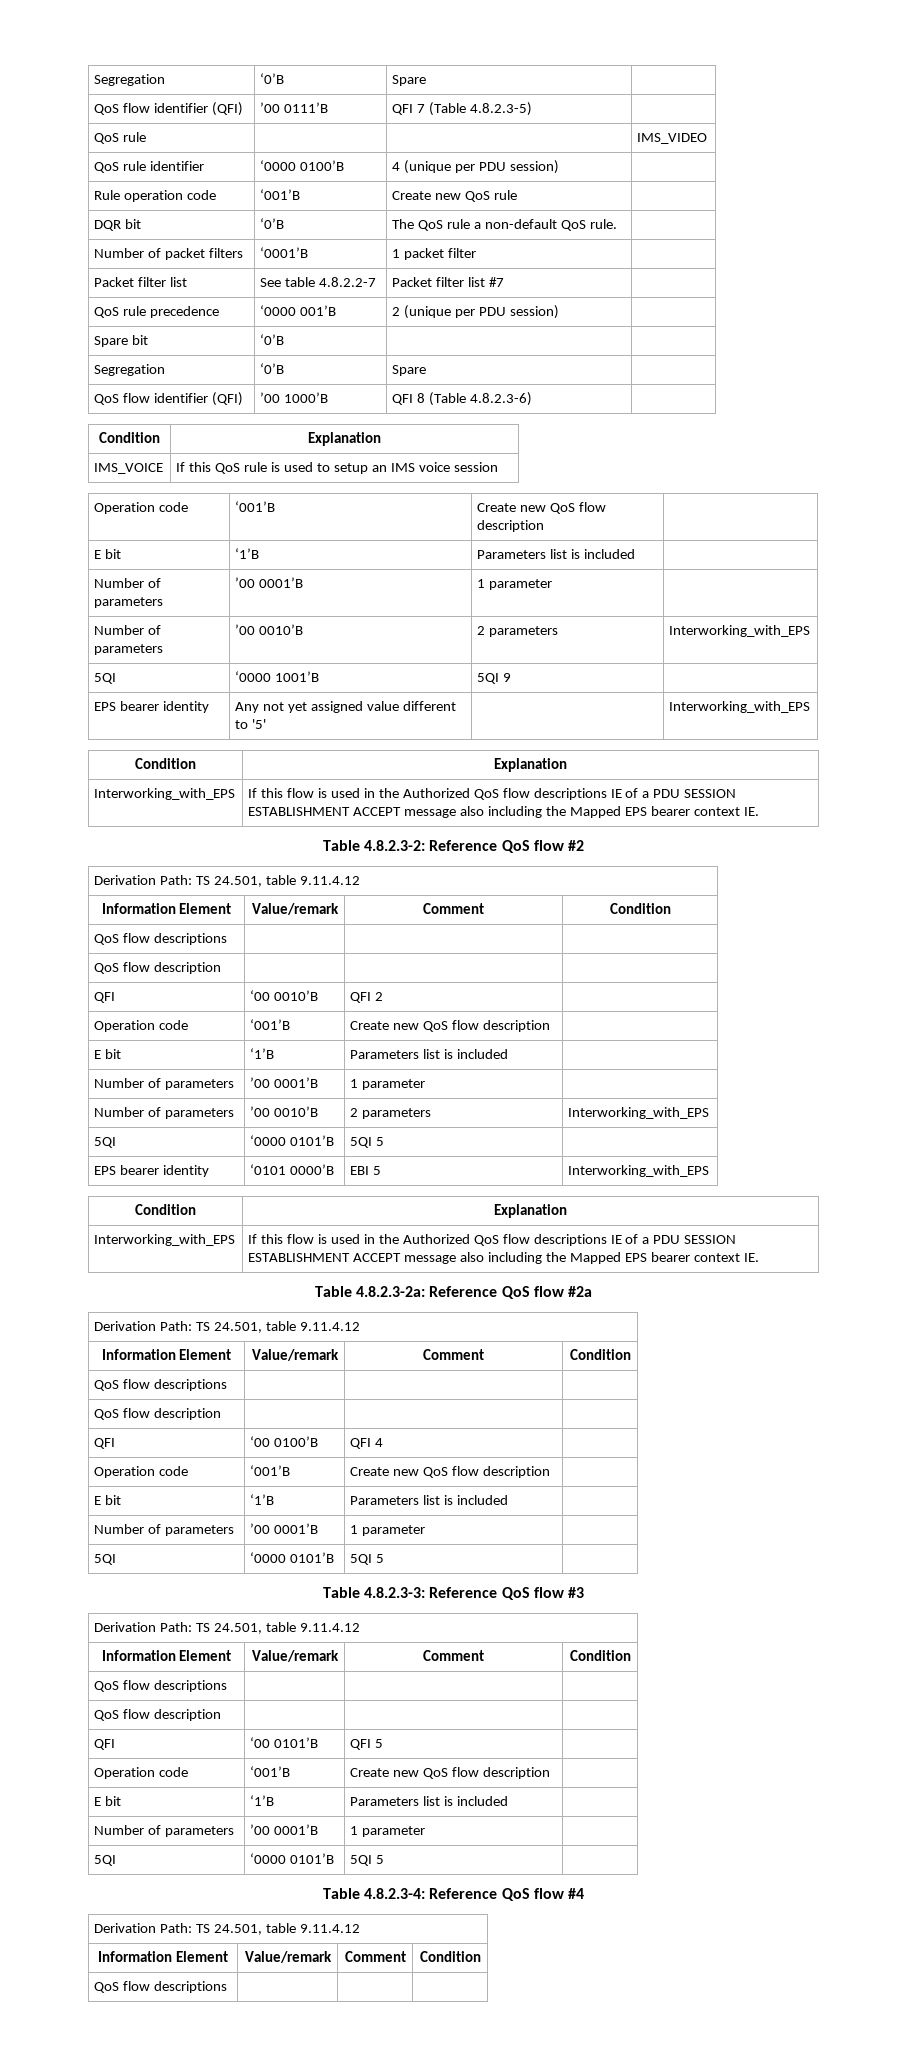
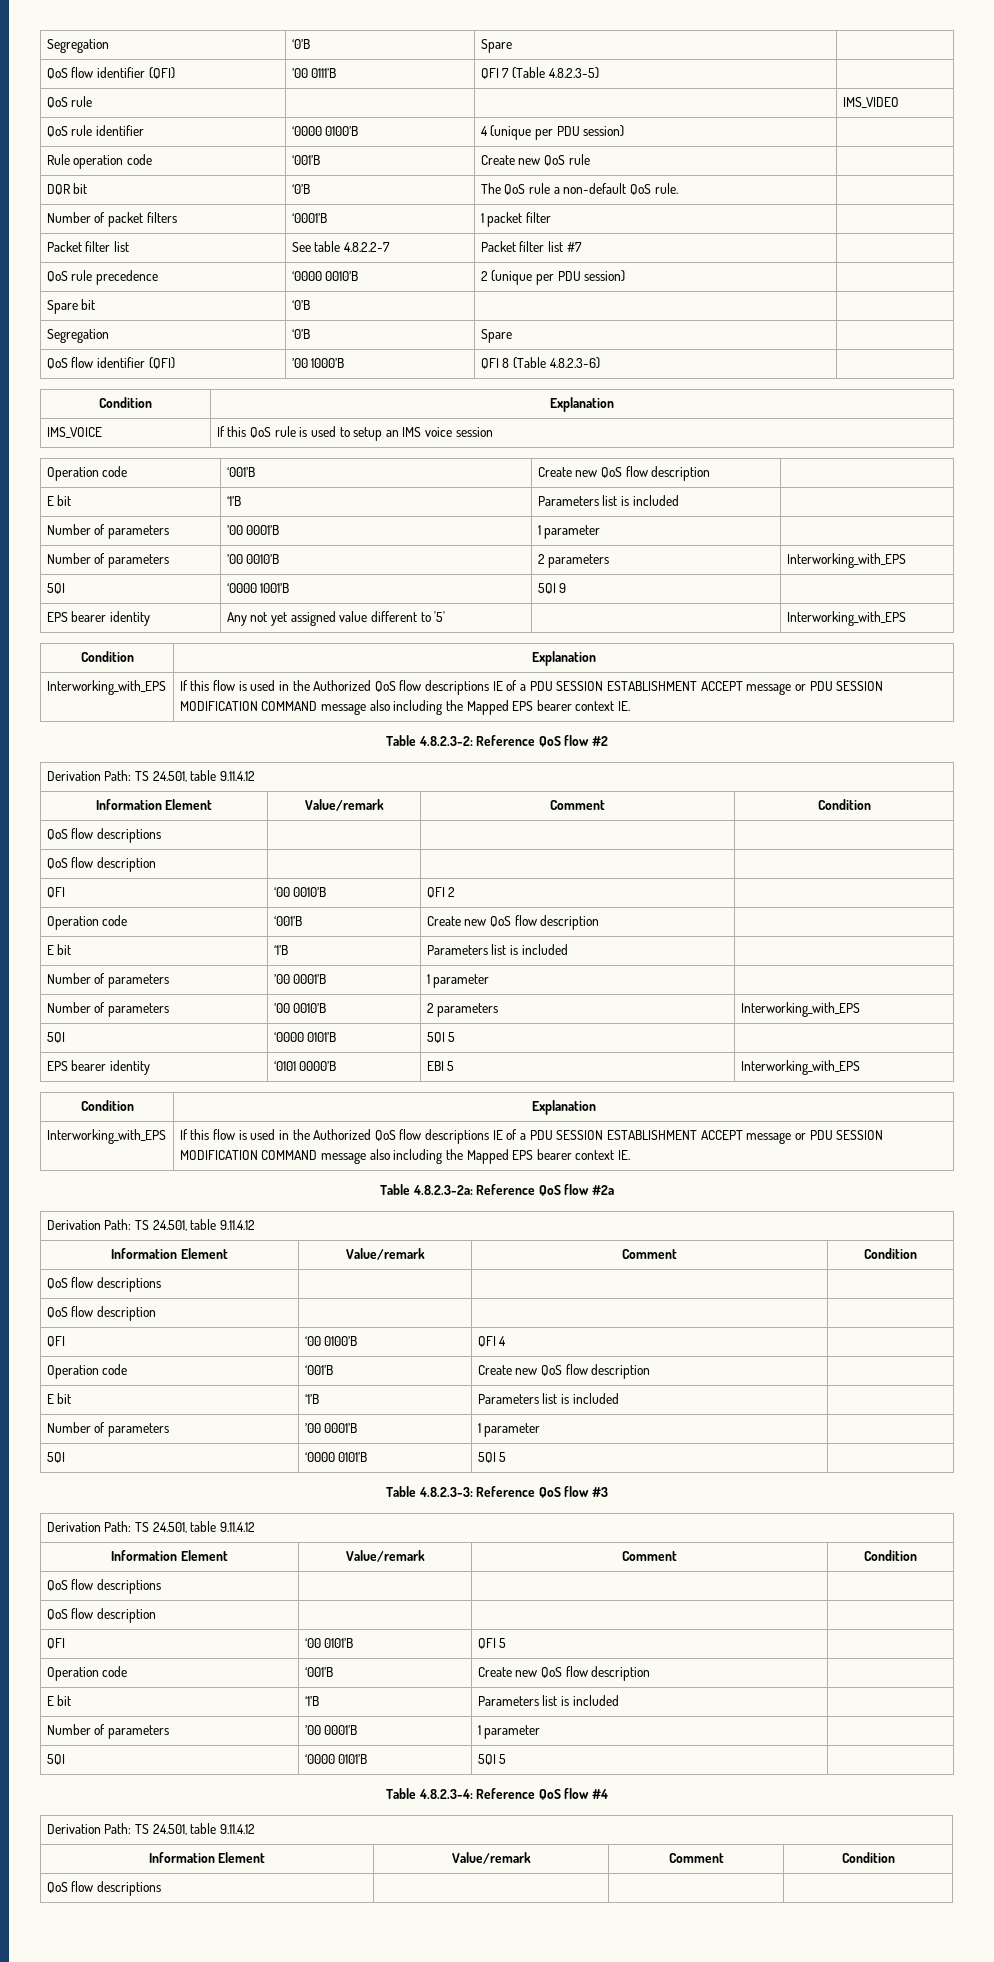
[300,305,337,316] 001’B -> [325,271,359,281] 0010’B
(457, 813) none -> [794,681,884,691] [179,701,366,715] or PDU SESSION MODIFICATION COMMAND message
(457, 1259) none -> [794,1130,884,1140] [179,1150,366,1164] or PDU SESSION MODIFICATION COMMAND message

